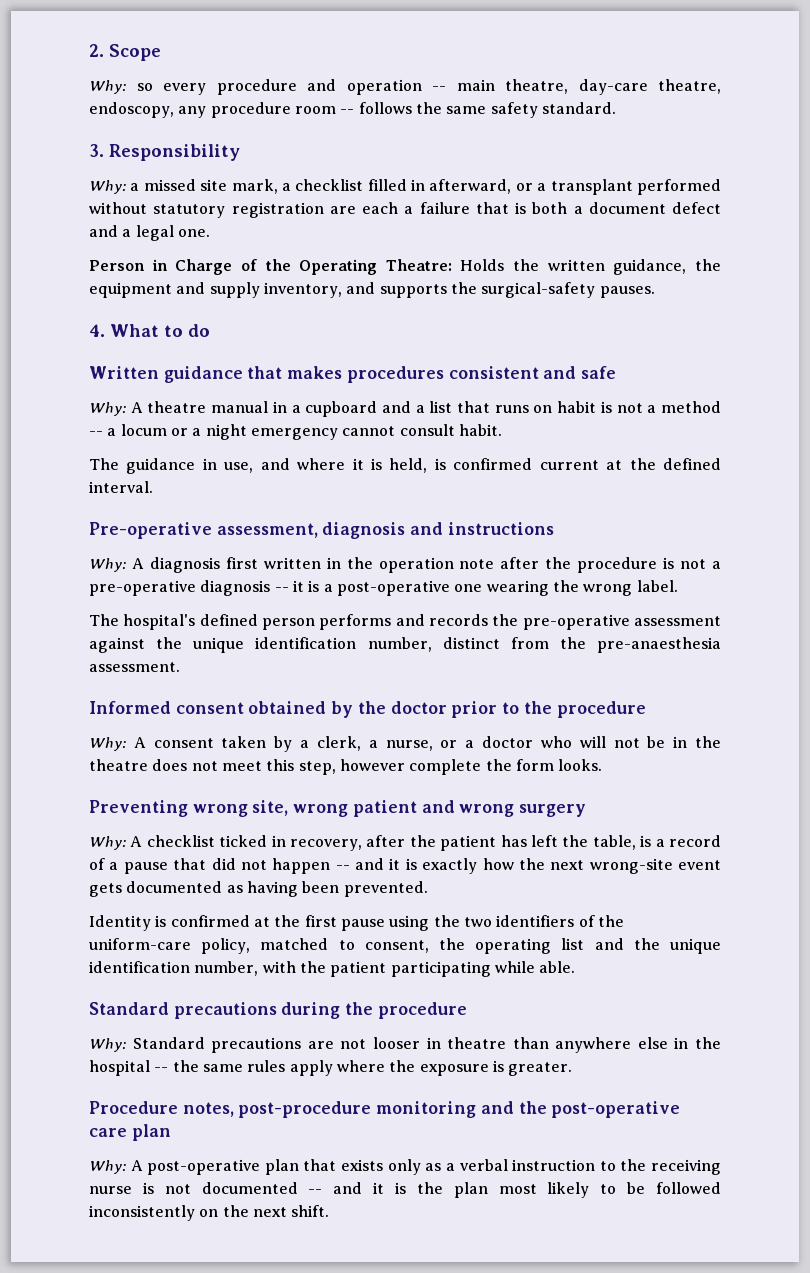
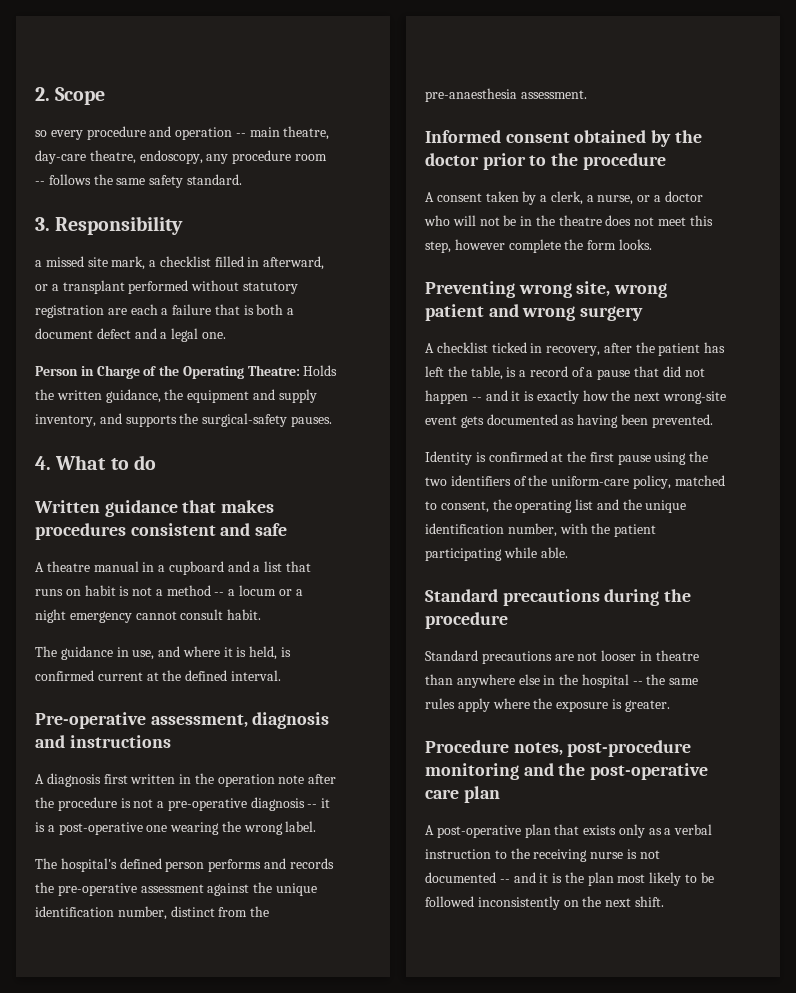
[89,80,126,94] Why: -> (106, 96) none
[89,180,126,194] Why: -> (184, 225) none
[89,402,126,416] Why: -> (288, 529) none
[89,558,126,572] Why: -> (171, 741) none
[89,737,126,751] Why: -> (666, 161) none
[89,836,126,850] Why: -> (644, 313) none
[89,1038,126,1052] Why: -> (508, 620) none
[89,1160,126,1174] Why: -> (500, 794) none

